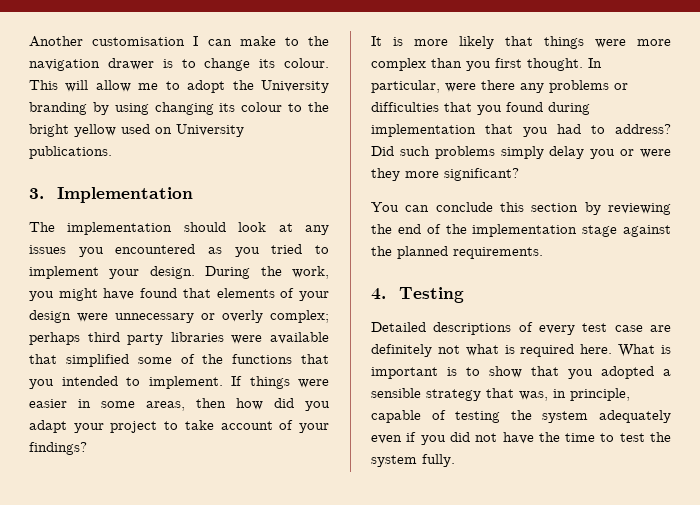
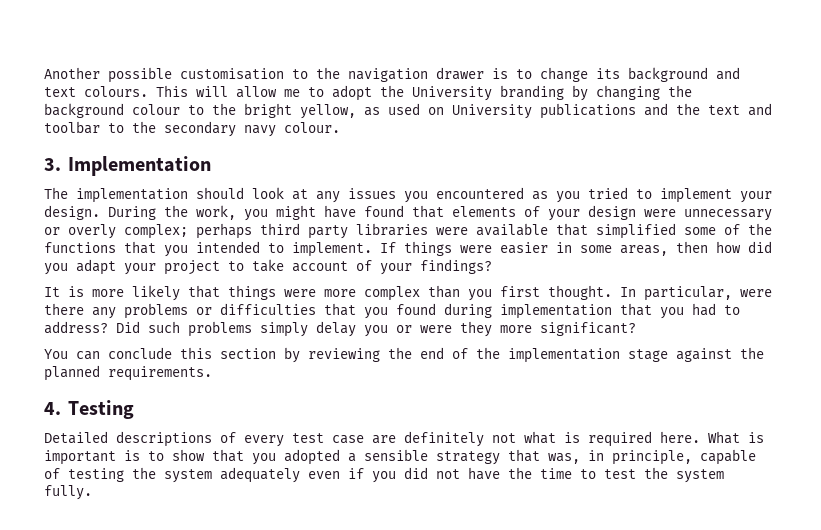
[92,36,276,46] customisation I can make -> [108,67,284,83] possible customisation
[284,58,329,68] colour. -> [628,67,740,82] [44,86,148,97] background and text colours.
[114,102,236,115] using changing its -> [596,85,692,100] [44,103,124,118] changing the background
[74,124,116,137] yellow -> [300,104,380,119] yellow, as
[29,146,112,159] publications. -> [540,103,772,119] [44,121,340,137] publications and the text and toolbar to the secondary navy colour.

